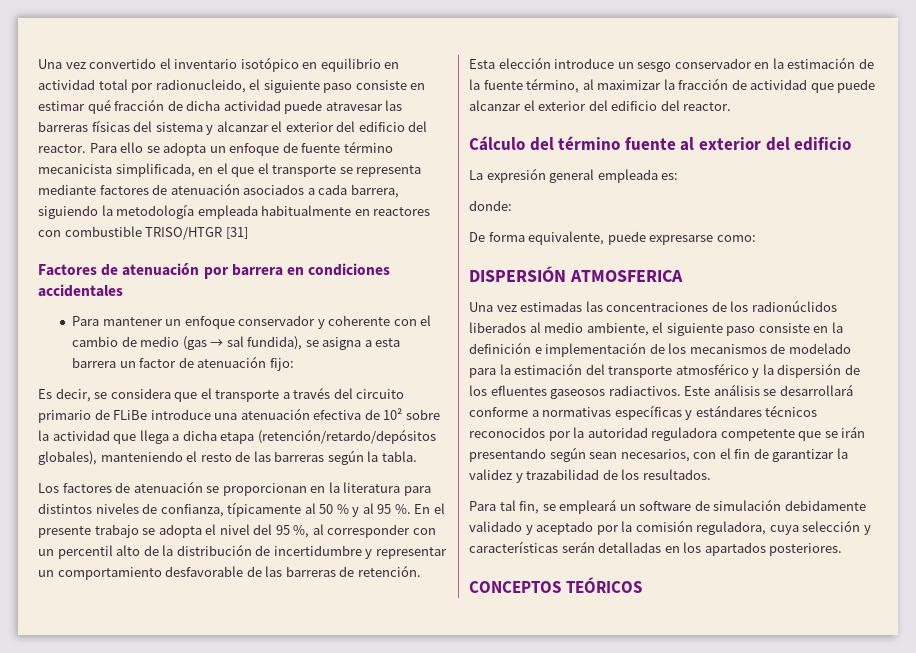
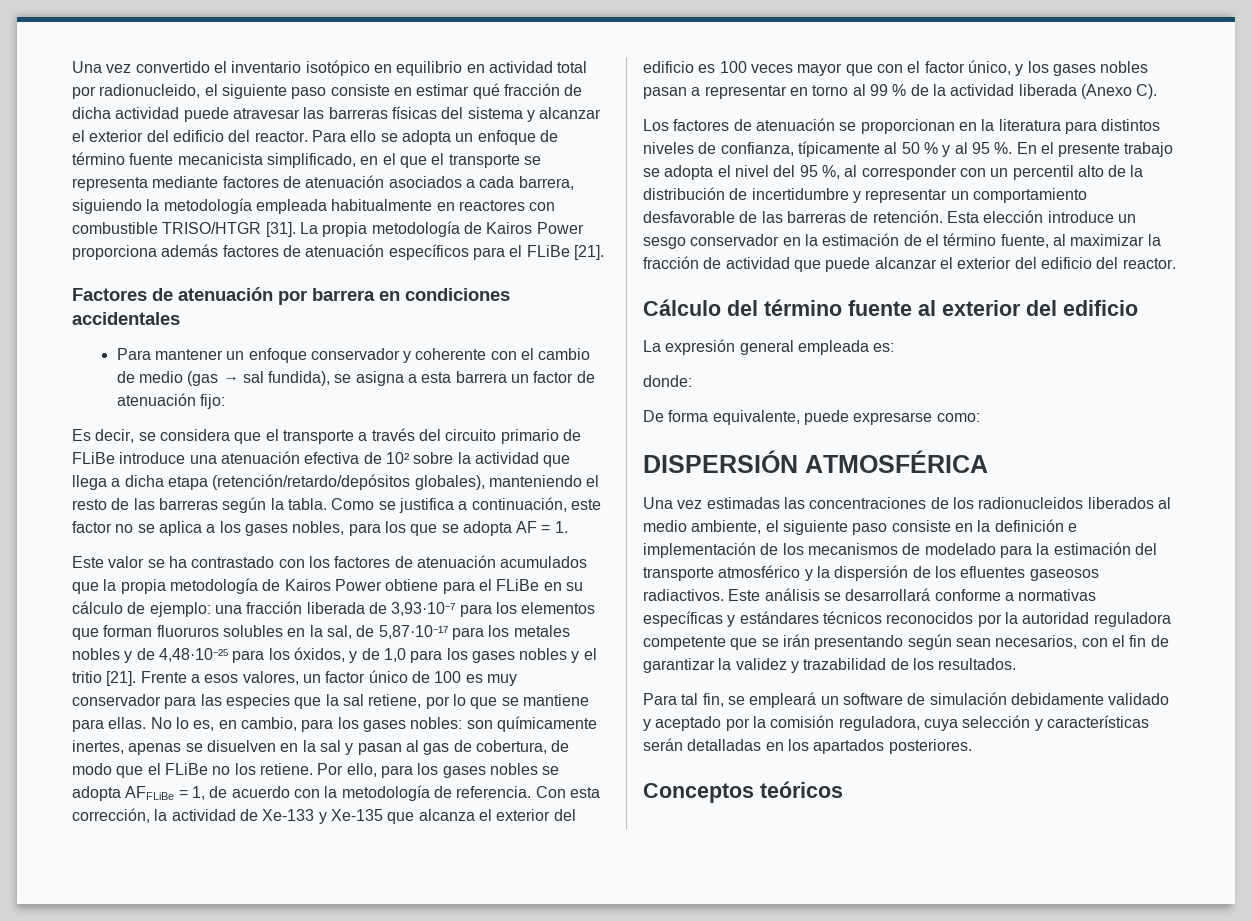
[301,141,393,153] [38,163,195,177] fuente término mecanicista simplificada, -> [72,152,356,168] término fuente mecanicista simplificado,
[225,227,248,239] [31] -> [265,221,584,237] [72,244,604,260] [31]. La propia metodología de Kairos Power proporciona además factores de atenuación específicos para el FLiBe [21].
(417, 456) none -> [331,497,601,513] [72,521,568,536] [72,555,588,568] [72,578,583,594] [72,601,596,617] [72,625,570,640] [72,647,597,663] [72,670,517,686] [72,694,589,709] [72,716,597,732] [72,740,570,755] [72,763,560,778] [72,785,600,801] [72,808,576,824] [643,60,1149,76] [643,84,1158,99] Como se justifica a continuación, este factor no se aplica a los gases nobles, para los que se adopta AF = 1. // Este valor se ha contrastado con los factores de atenuación acumulados que la propia metodología de Kairos Power obtiene para el FLiBe en su cálculo de ejemplo: una fracción liberada de 3,93·10⁻⁷ para los elementos que forman fluoruros solubles en la sal, de 5,87·10⁻¹⁷ para los metales nobles y de 4,48·10⁻²⁵ para los óxidos, y de 1,0 para los gases nobles y el tritio [21]. Frente a esos valores, un factor único de 100 es muy conservador para las especies que la sal retiene, por lo que se mantiene para ellas. No lo es, en cambio, para los gases nobles: son químicamente inertes, apenas se disuelven en la sal y pasan al gas de cobertura, de modo que el FLiBe no los retiene. Por ello, para los gases nobles se adopta AFFLiBe = 1, de acuerdo con la metodología de referencia. Con esta corrección, la actividad de Xe-133 y Xe-135 que alcanza el exterior del edificio es 100 veces mayor que con el factor único, y los gases nobles pasan a representar en torno al 99 % de la actividad liberada (Anexo C).
[469,78,580,93] la fuente término, -> [925,233,1049,248] el término fuente,
[569,270,683,282] ATMOSFERICA -> [805,450,988,473] ATMOSFÉRICA
[751,300,837,312] radionúclidos -> [978,497,1084,509] radionucleidos
[469,577,642,593] CONCEPTOS TEÓRICOS -> [643,781,843,803] Conceptos teóricos

